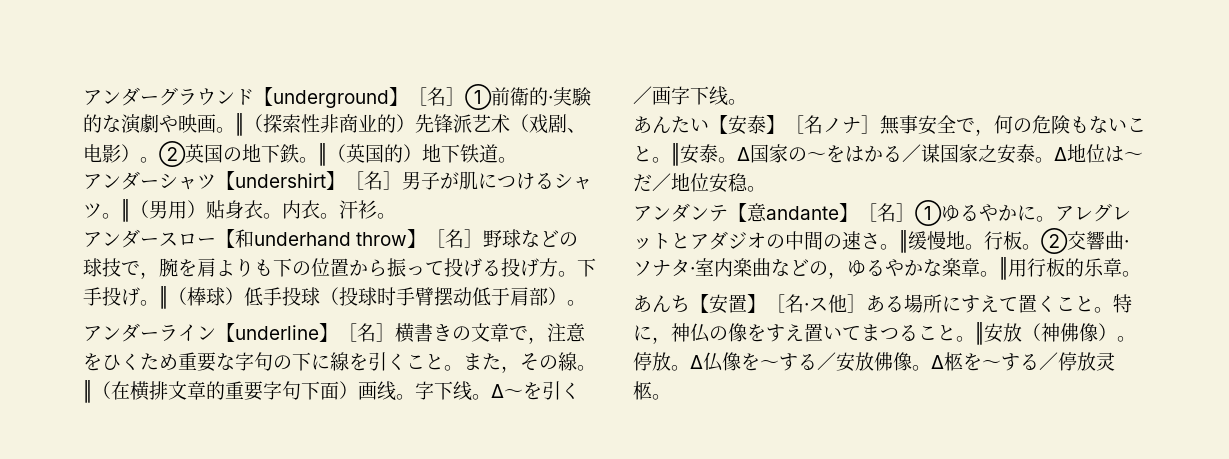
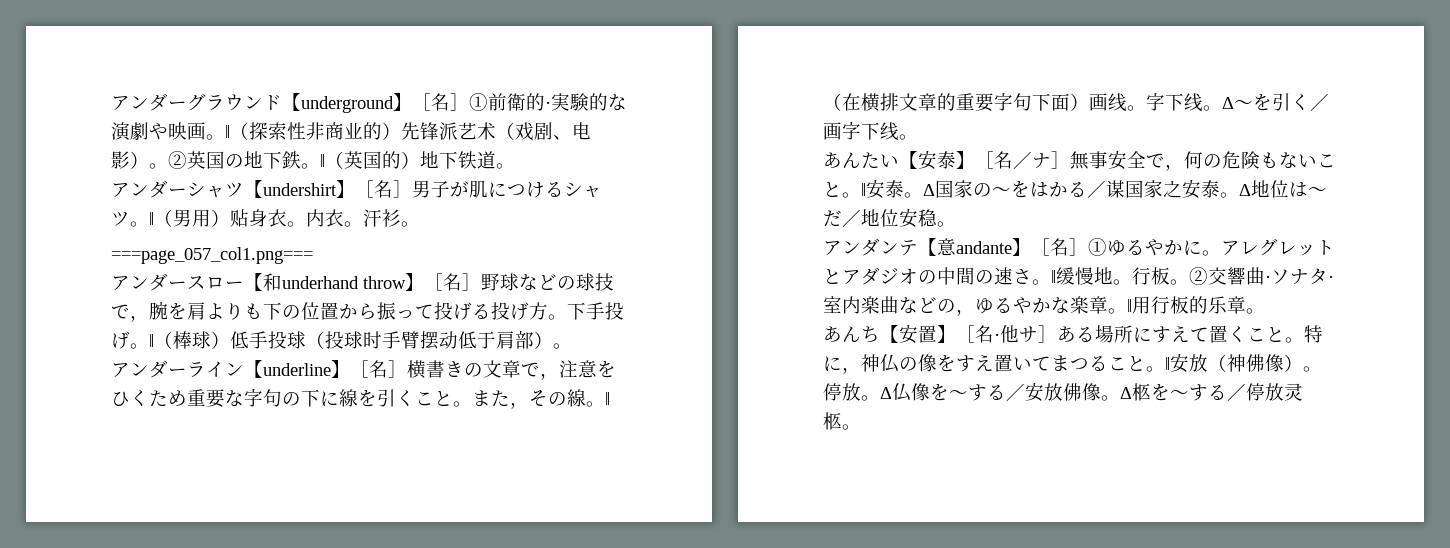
(396, 216) none -> [111,247,313,264] // ===page_057_col1.png===
[823,118,842,132] ノ -> [1013,151,1032,169] ／
[809,294,847,313] ス他 -> [1000,325,1038,343] 他サ

